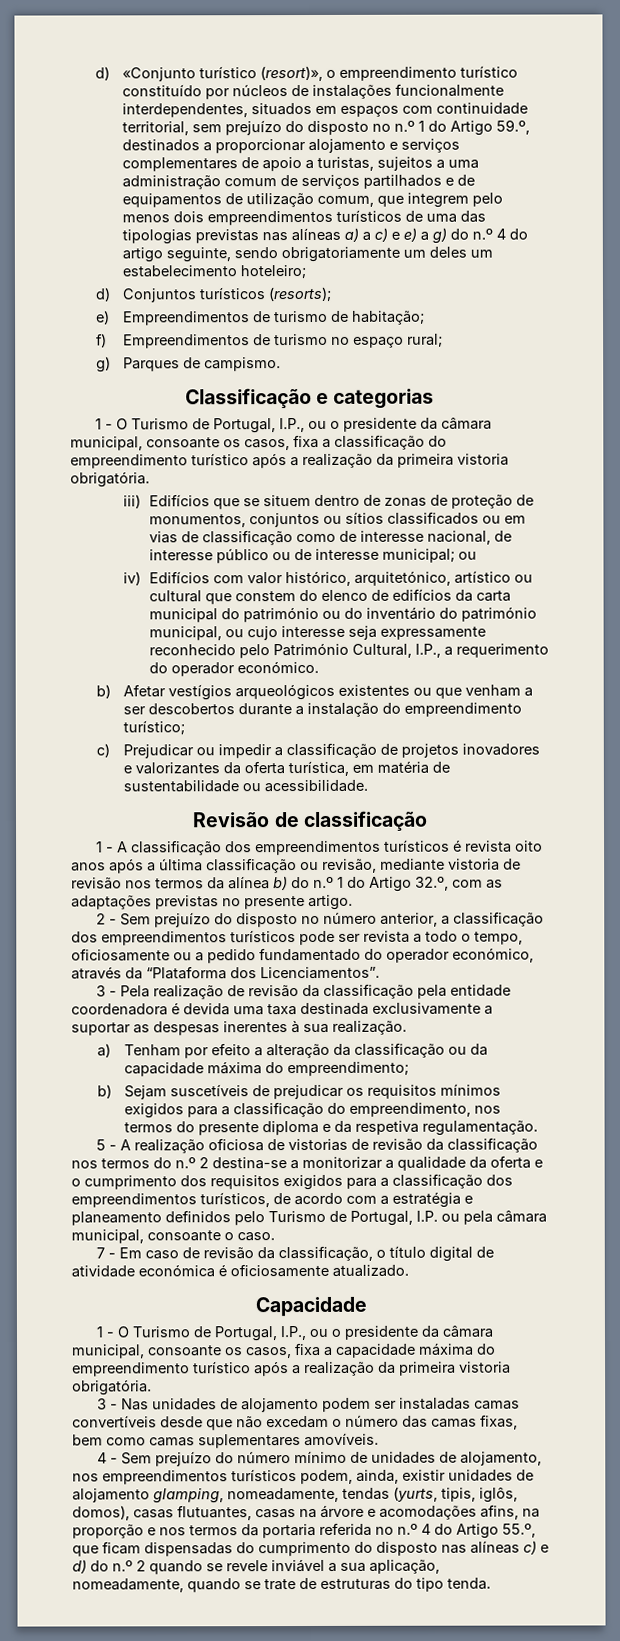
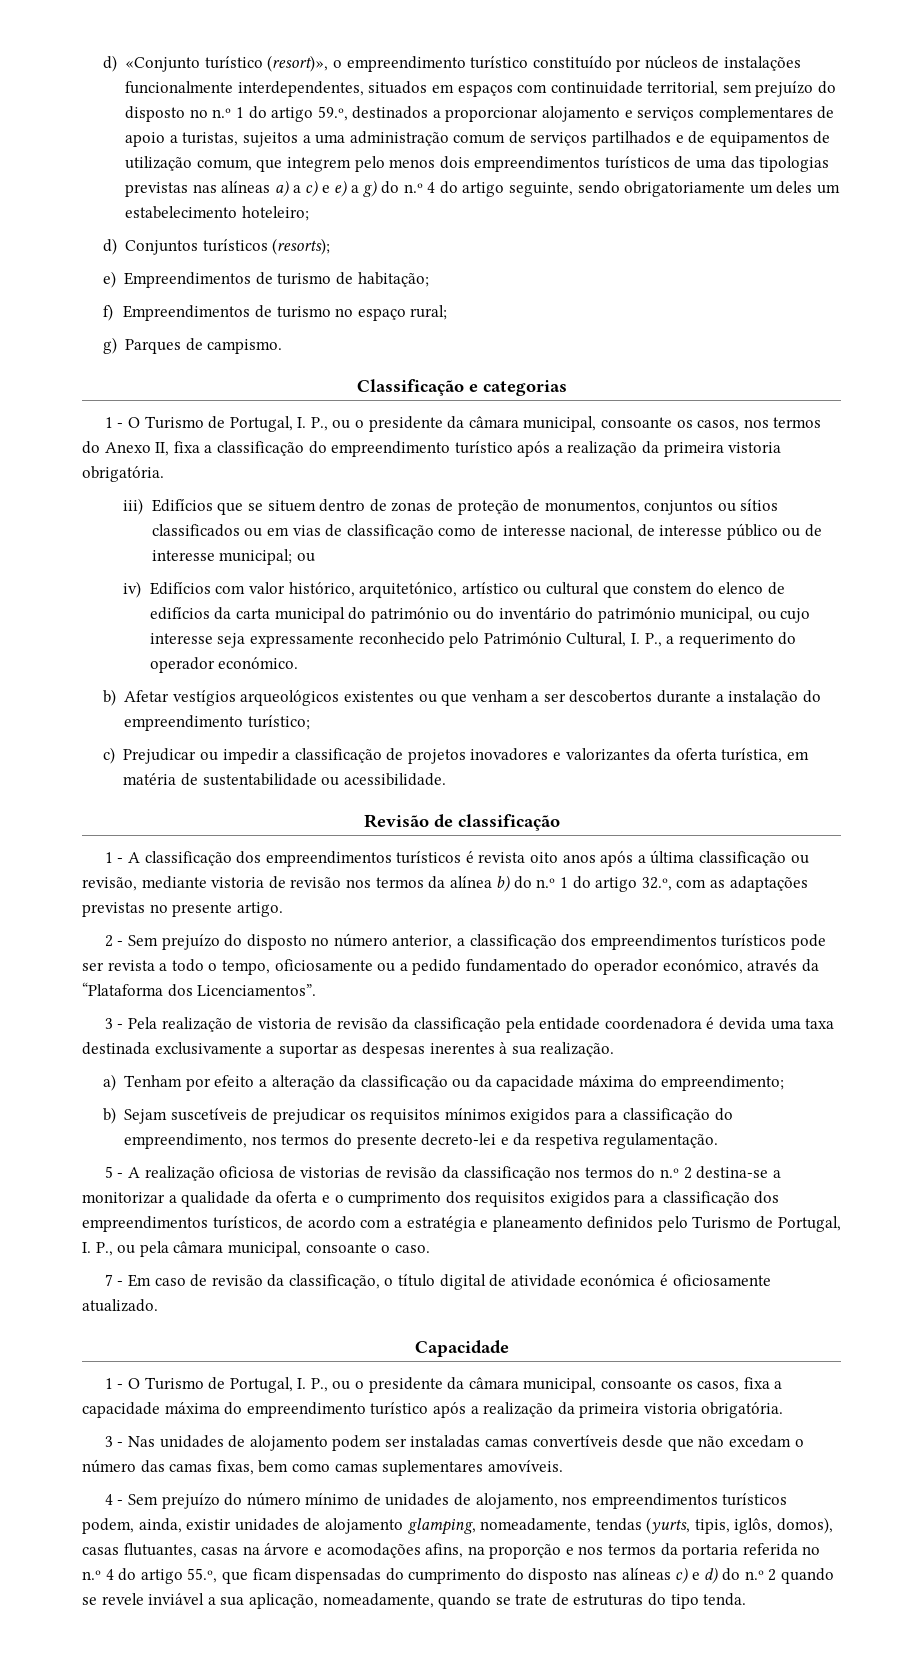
[449,120,493,136] Artigo -> [271,107,314,122] artigo
[279,417,493,433] [70,436,290,451] I.P., ou o presidente da câmara municipal, consoante os casos, -> [297,416,822,432] [82,441,170,456] I. P., ou o presidente da câmara municipal, consoante os casos, nos termos do Anexo II,
[414,643,441,658] I.P., -> [630,633,662,647] I. P.,
[369,876,412,892] Artigo -> [595,877,638,892] artigo
(246, 991) none -> [257,1017,333,1030] vistoria de
[261,1120,319,1136] diploma -> [421,1133,497,1146] decreto-lei
[416,1210,438,1222] I.P. -> [82,1242,113,1256] I. P.,
[280,1326,307,1341] I.P., -> [297,1378,328,1392] I. P.,
[456,1523,499,1539] Artigo -> [140,1569,183,1584] artigo

